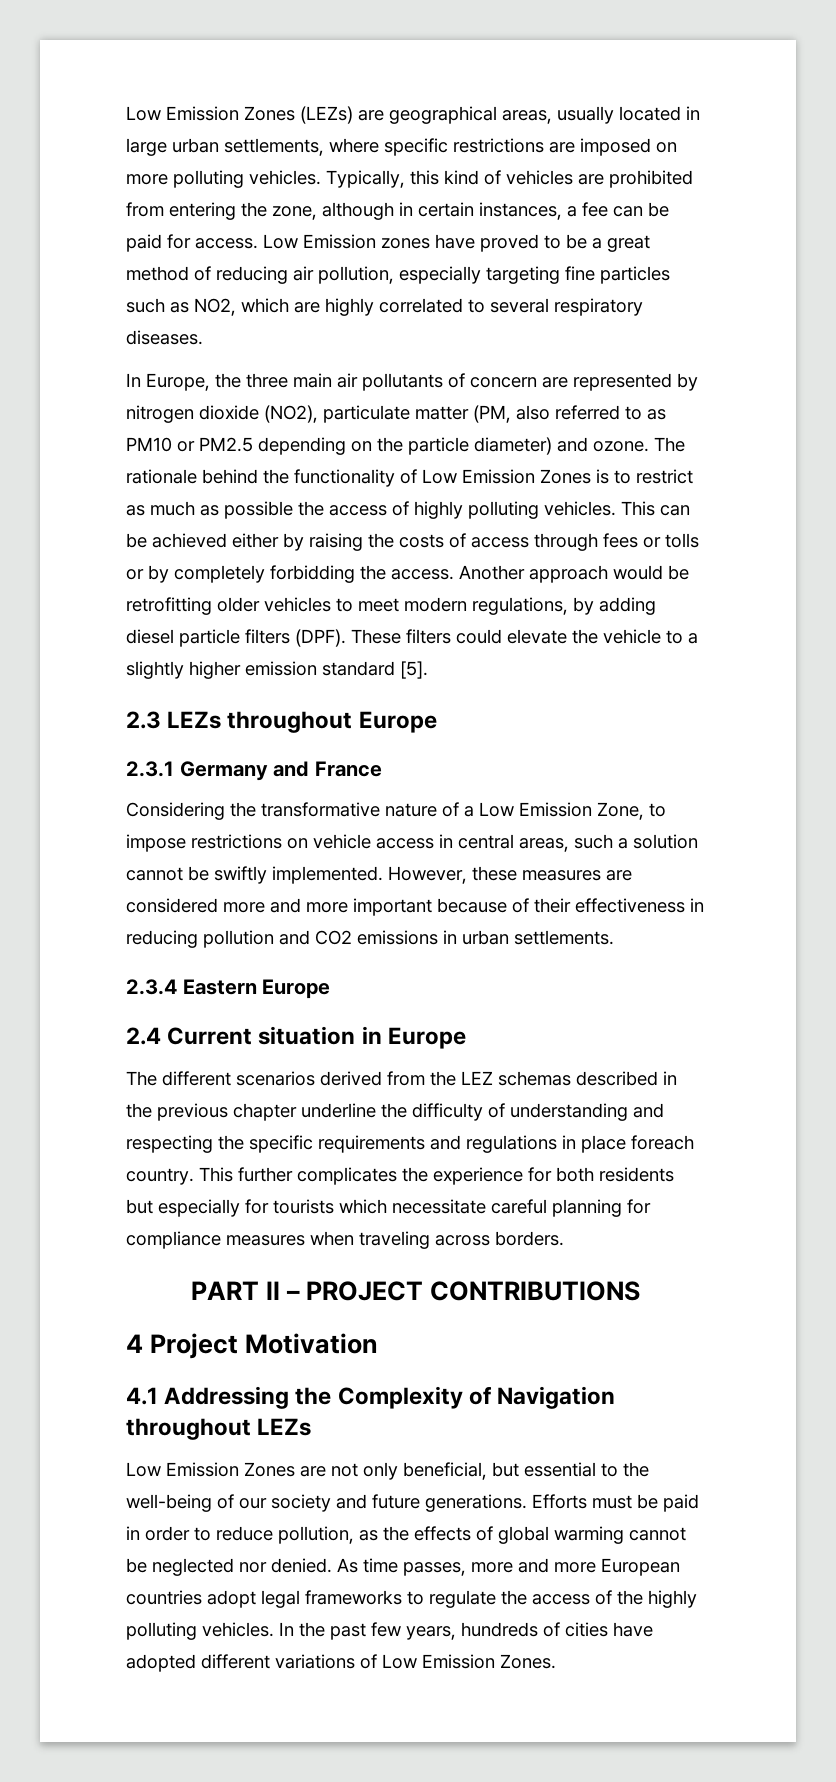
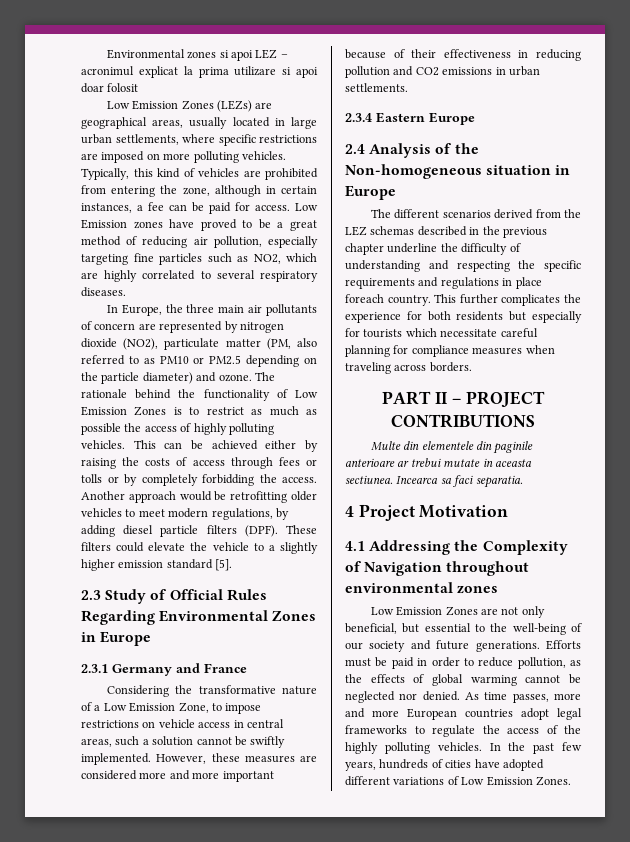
(126, 113) none -> [106,49,288,61] [81,66,318,78] [81,83,139,93] Environmental zones si apoi LEZ – acronimul explicat la prima utilizare si apoi doar folosit //
[167,711,353,733] LEZs throughout -> [105,589,267,604] [81,610,317,625] [81,632,96,642] Study of Official Rules Regarding Environmental Zones in
[167,1027,253,1045] Current -> [369,143,479,158] [345,164,482,179] Analysis of the Non-homogeneous
(641, 1291) none -> [370,441,534,454] [345,458,532,467] [345,475,523,488] // Multe din elementele din paginile anterioare ar trebui mutate in aceasta sectiunea. Incearca sa faci separatia.
[257,1418,312,1436] LEZs -> [345,582,499,594] environmental zones

